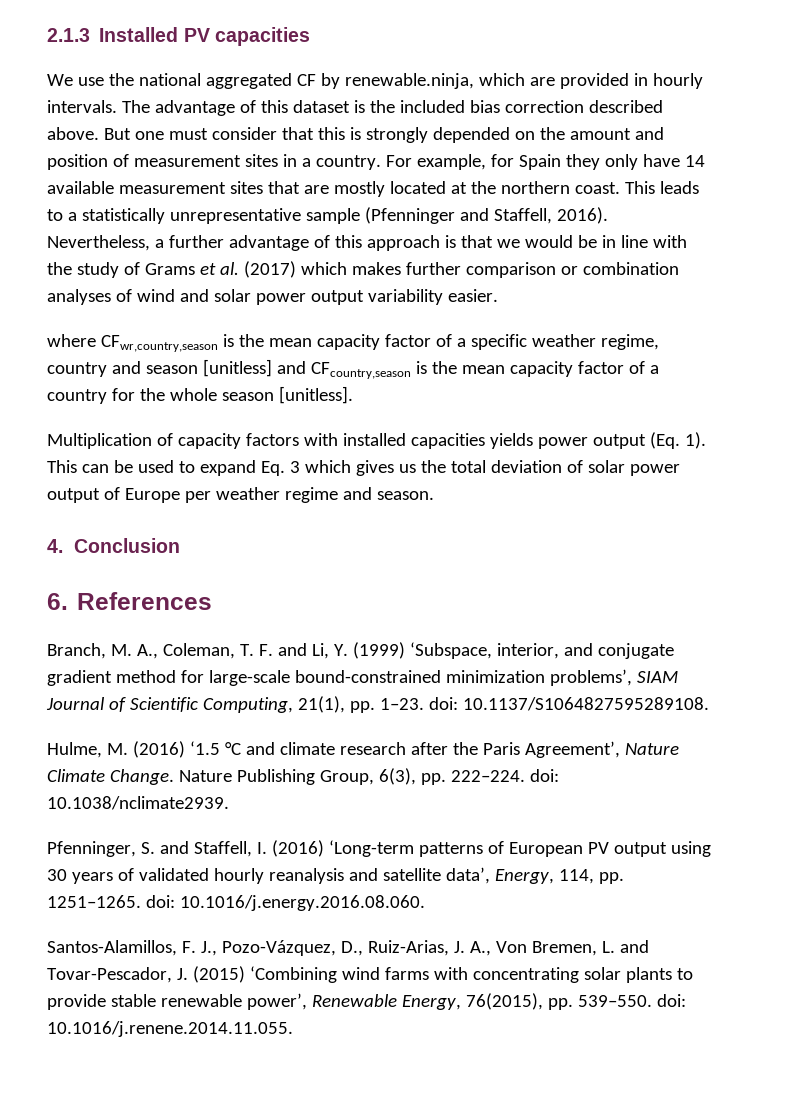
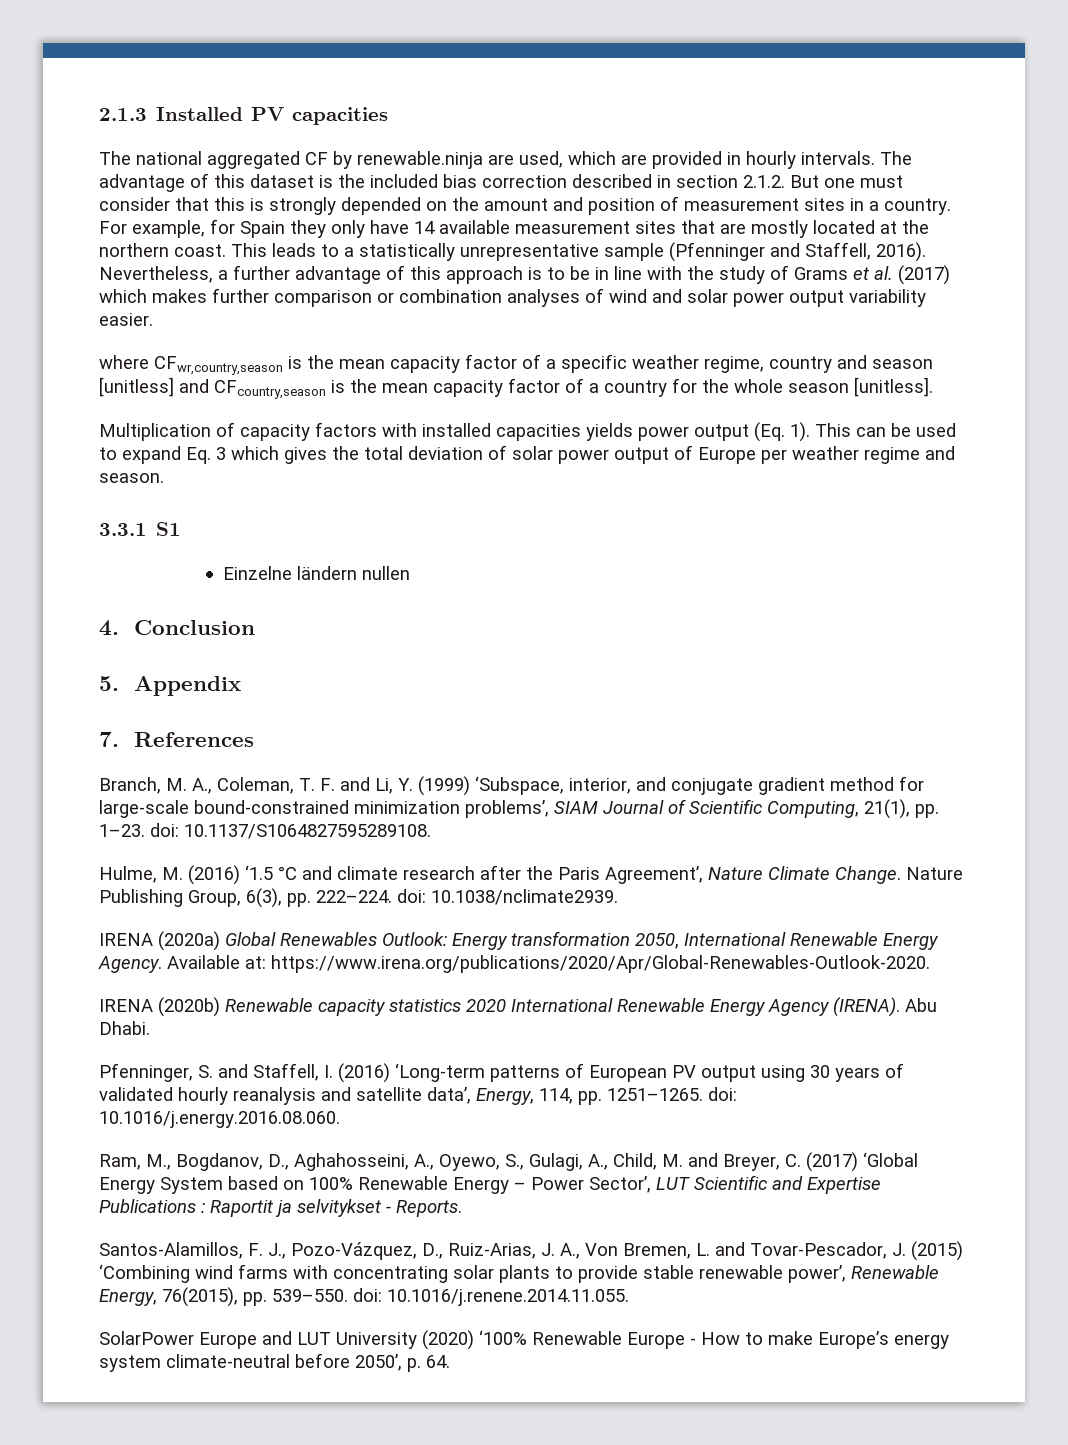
[47,73,134,86] We use the -> [99,151,131,165] The
[344,73,474,89] renewable.ninja, -> [357,151,563,169] renewable.ninja are used,
[47,127,99,140] above. -> [657,175,785,188] in section 2.1.2.
[460,235,573,248] that we would -> [547,267,565,280] to
[398,464,416,473] us -> (327, 455) none
[47,538,180,553] [47,593,68,610] 4. Conclusion // 6. -> [99,522,182,536] [223,566,411,580] [99,620,255,636] [99,676,241,696] [99,732,119,747] 3.3.1 S1 // Einzelne ländern nullen // 4. Conclusion // 5. Appendix // 7.
(229, 803) none -> [99,931,939,951] [98,955,930,973] [99,997,937,1017] [99,1021,150,1035] // IRENA (2020a) Global Renewables Outlook: Energy transformation 2050, International Renewable Energy Agency. Available at: https://www.irena.org/publications/2020/Apr/Global-Renewables-Outlook-2020. // IRENA (2020b) Renewable capacity statistics 2020 International Renewable Energy Agency (IRENA). Abu Dhabi.
(425, 903) none -> [99,1152,918,1172] [99,1175,881,1194] [99,1199,462,1217] // Ram, M., Bogdanov, D., Aghahosseini, A., Oyewo, S., Gulagi, A., Child, M. and Breyer, C. (2017) ‘Global Energy System based on 100% Renewable Energy – Power Sector’, LUT Scientific and Expertise Publications : Raportit ja selvitykset - Reports.
(293, 1029) none -> [99,1330,949,1350] [99,1353,450,1372] // SolarPower Europe and LUT University (2020) ‘100% Renewable Europe - How to make Europe’s energy system climate-neutral before 2050’, p. 64.

